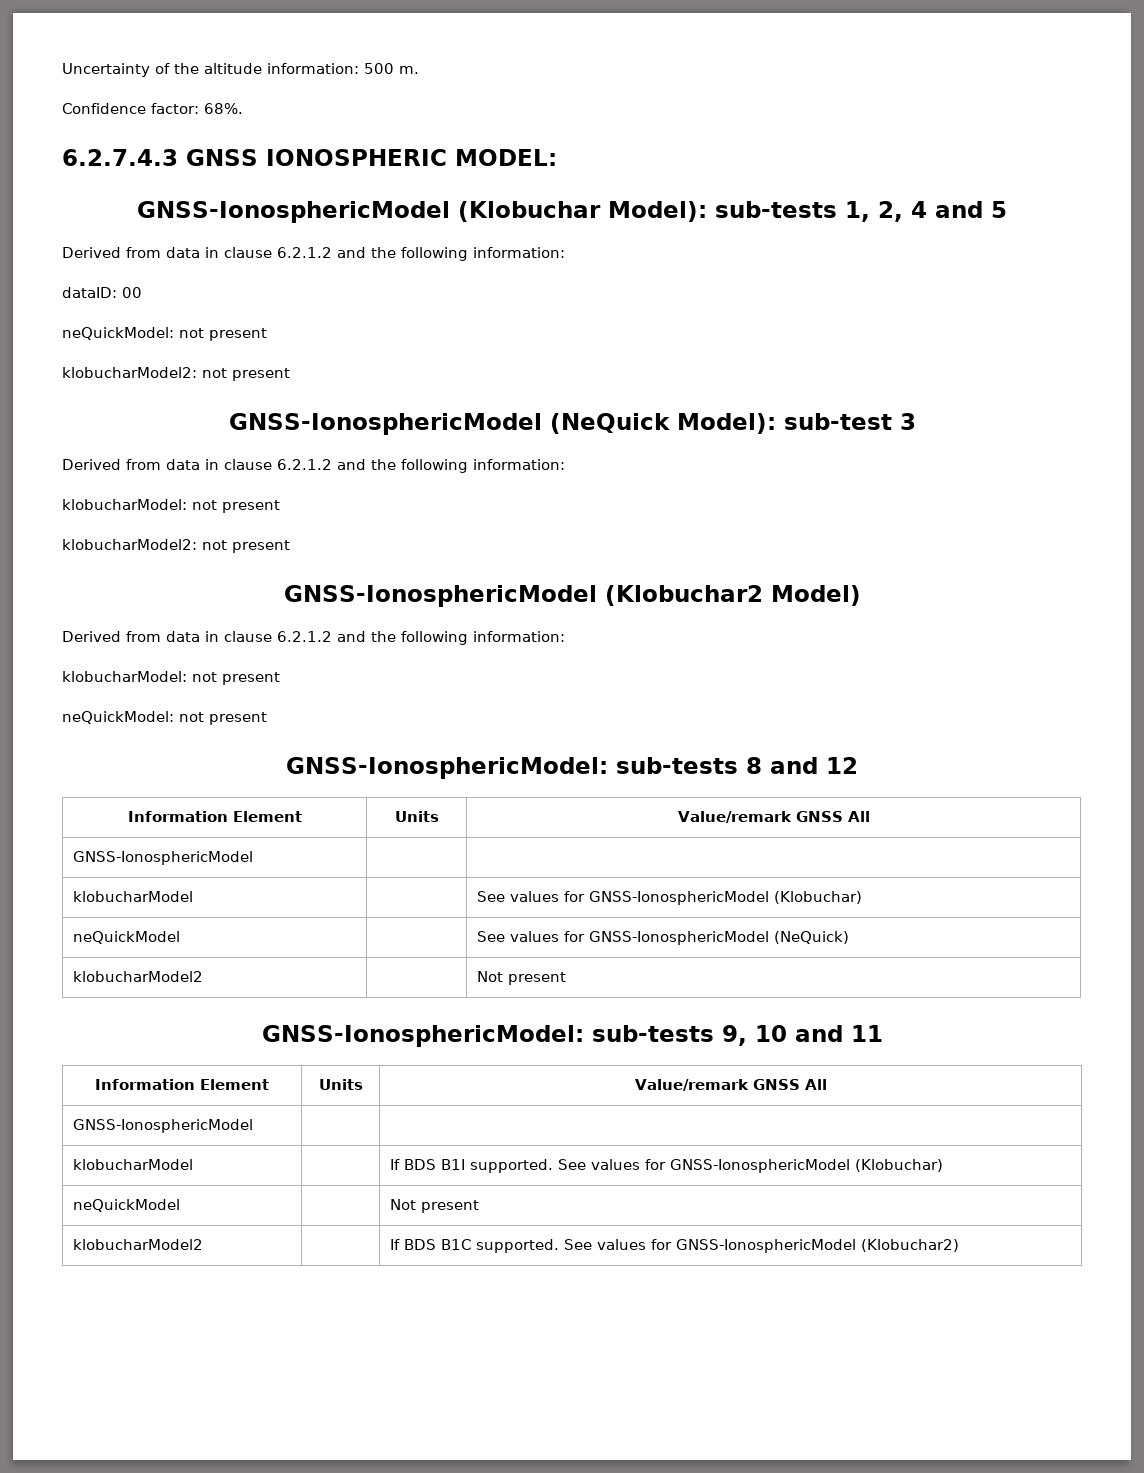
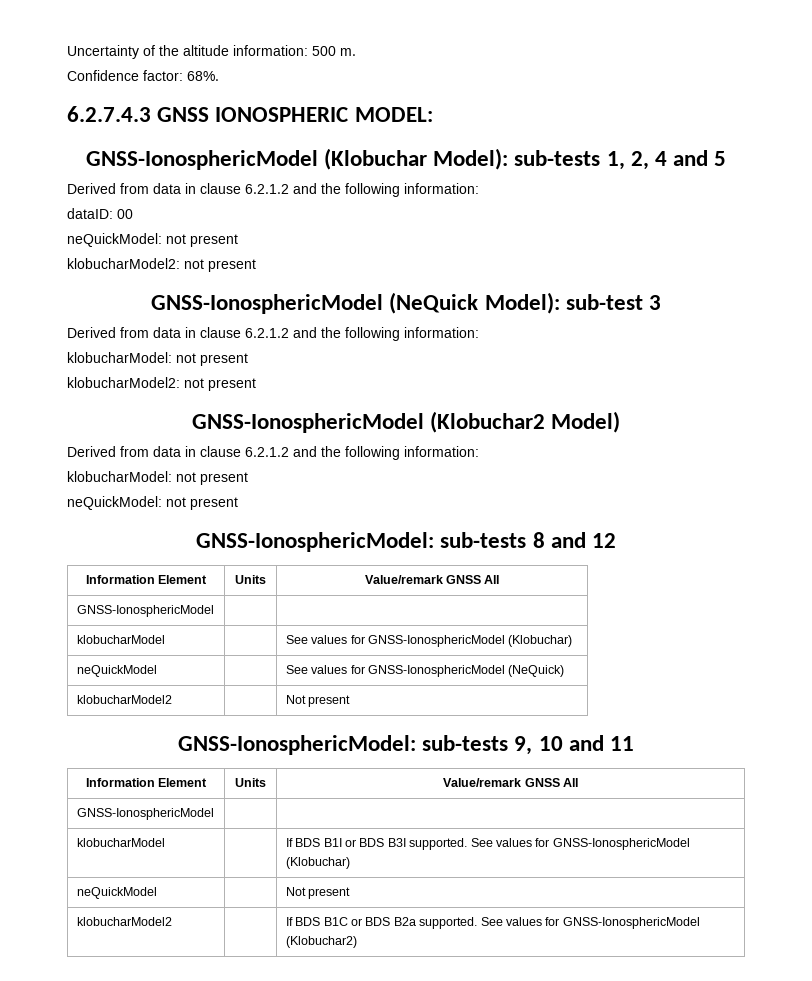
(465, 1164) none -> [345,838,406,847] or BDS B3I
(471, 1244) none -> [351,917,416,926] or BDS B2a

